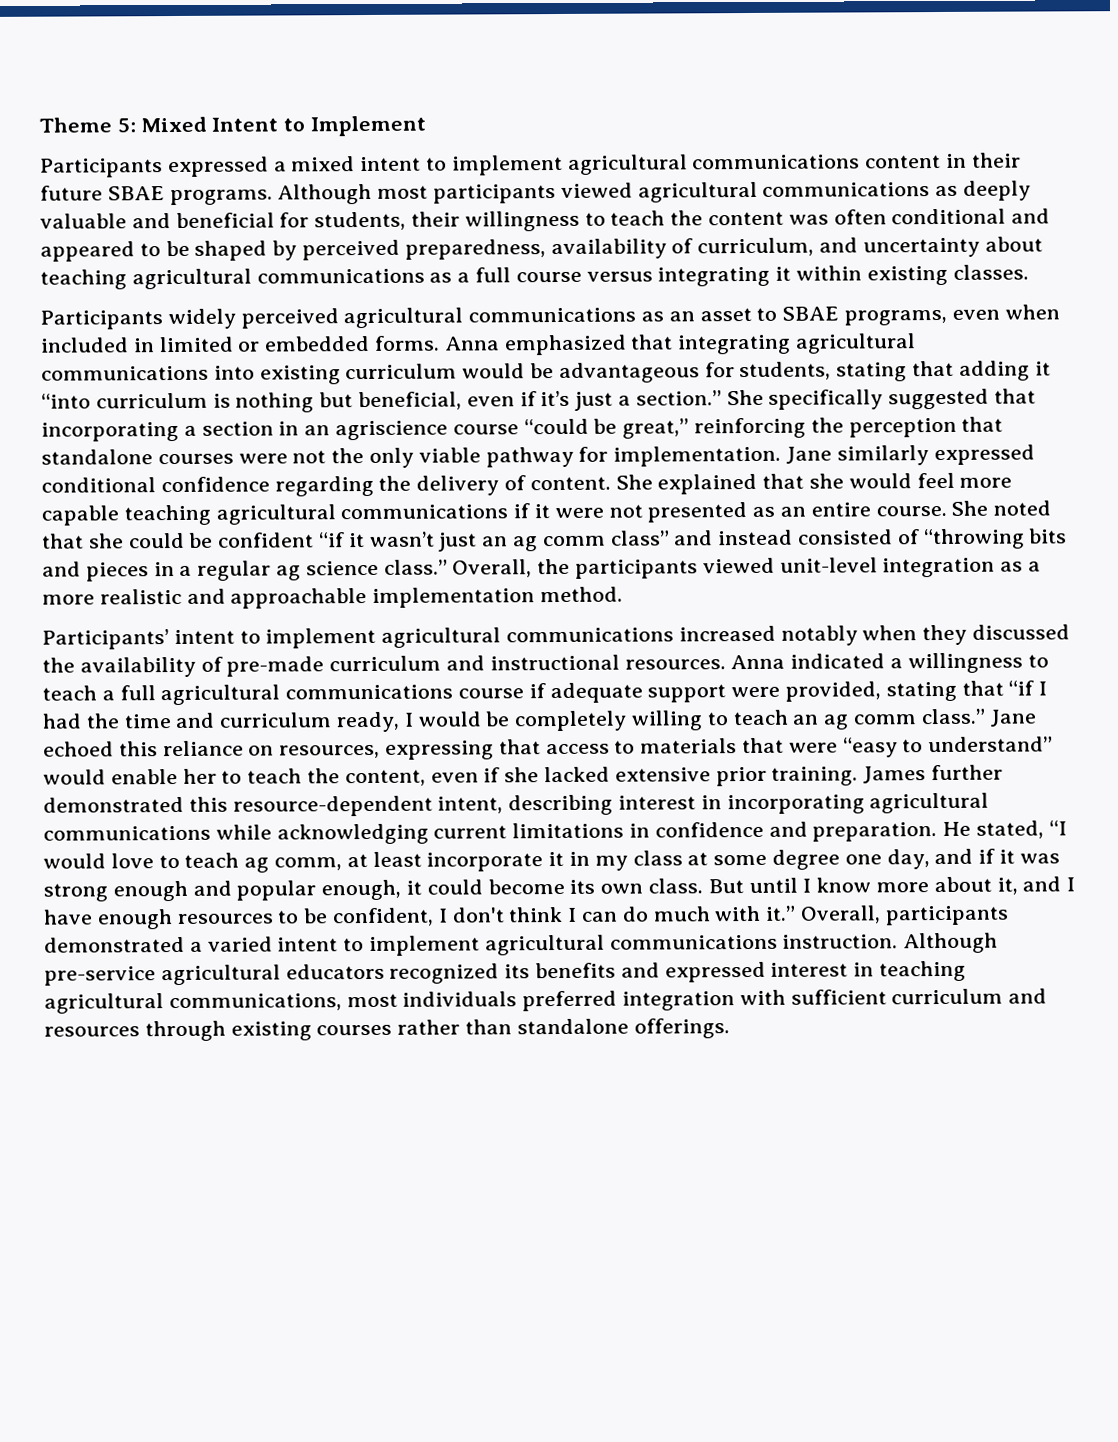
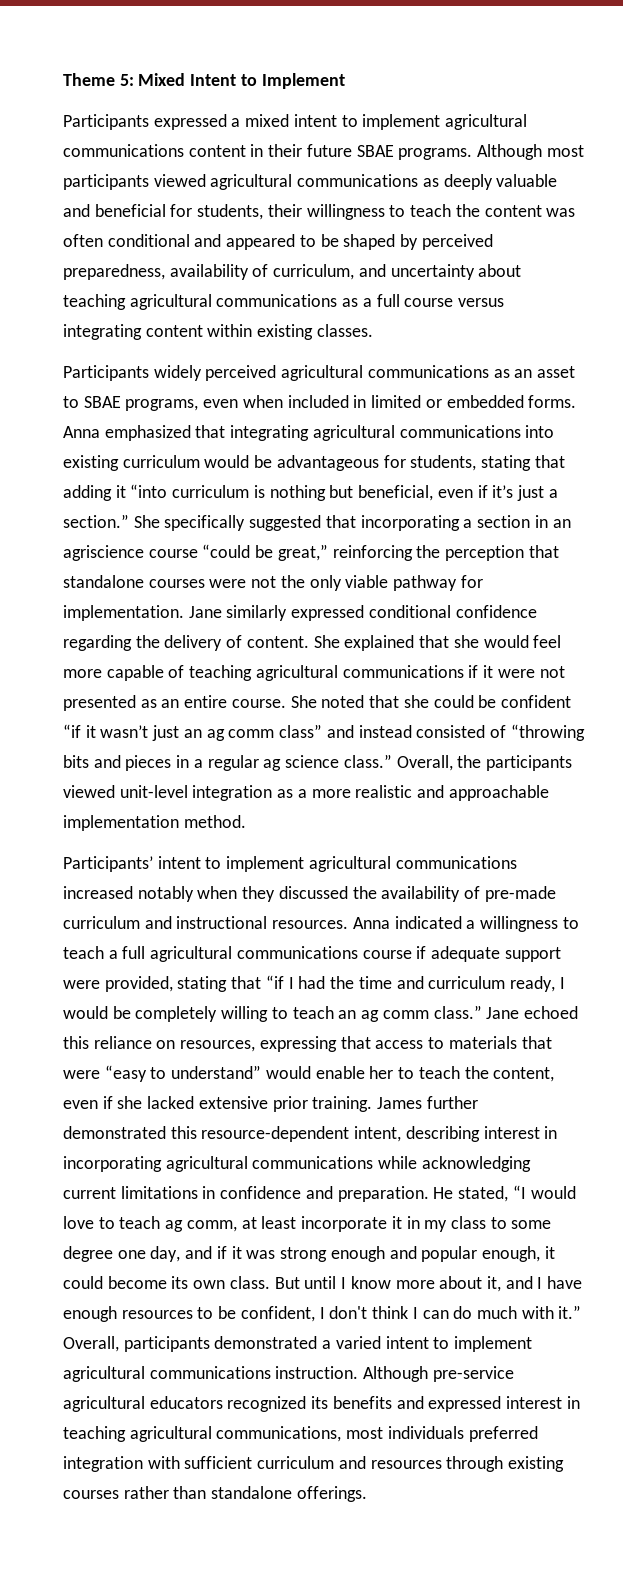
[775,266,792,281] it -> [145,325,203,337] content
(119, 515) none -> [168,665,185,678] of
[687,852,709,866] at -> [490,1217,507,1229] to

